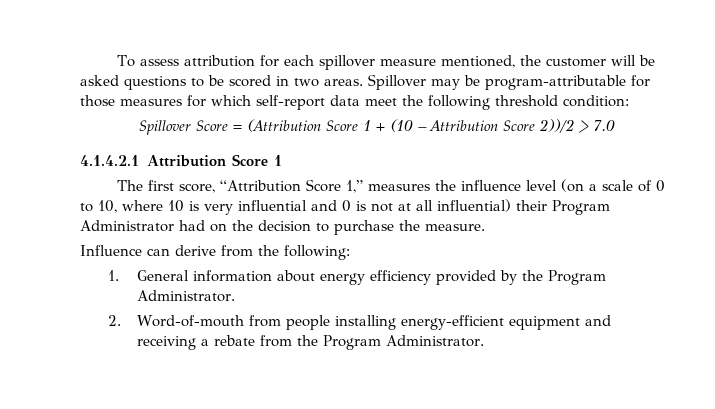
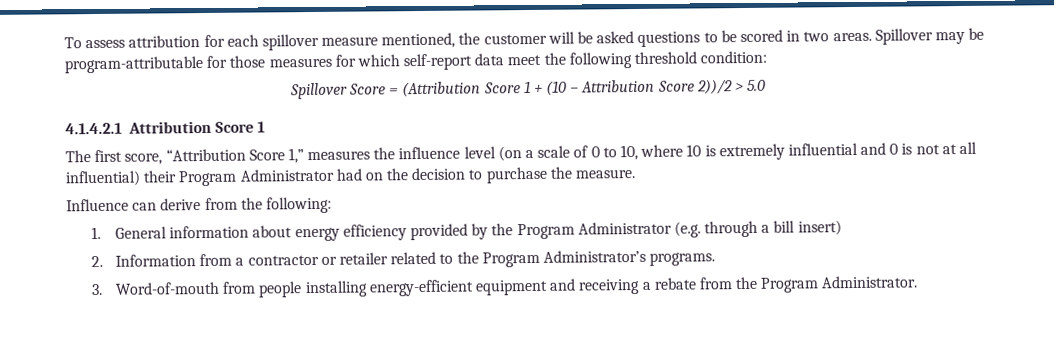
[592,120,615,131] 7.0 -> [747,79,767,91] 5.0
[204,204,233,215] very -> [718,143,785,161] extremely
[136,290,235,302] [108,315,122,326] Administrator. // 2. -> [577,220,842,238] [90,249,716,268] [90,283,103,296] Administrator (e.g. through a bill insert) // 2. Information from a contractor or retailer related to the Program Administrator’s programs. // 3.

